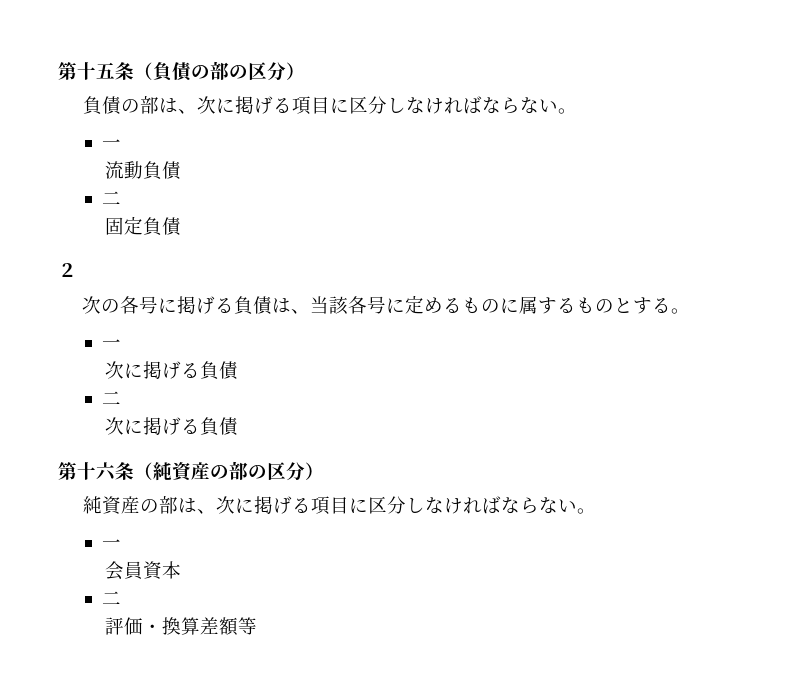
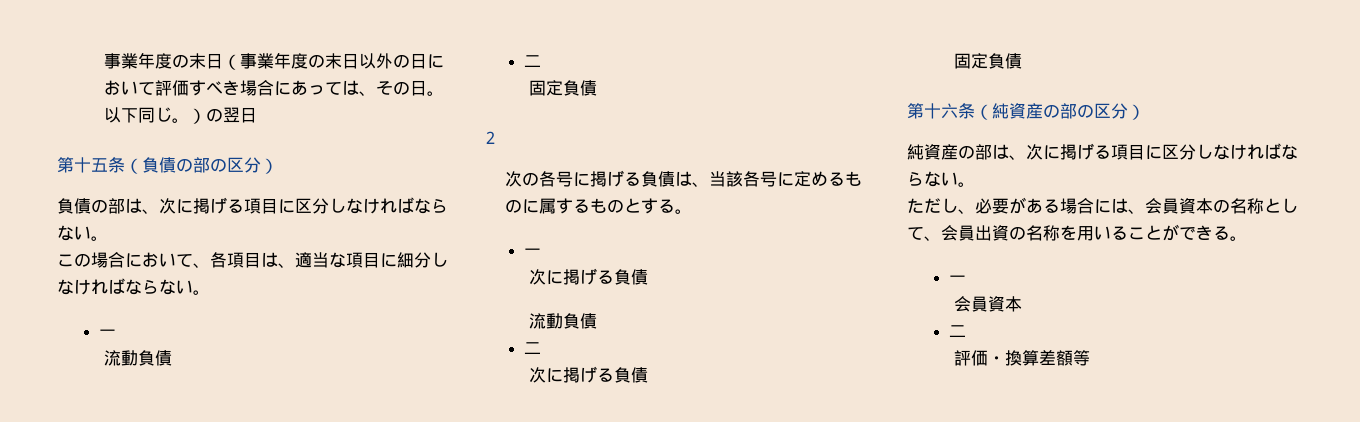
(58, 71) none -> [103,52,444,70] [103,80,444,96] [103,107,257,124] 事業年度の末日（事業年度の末日以外の日において評価すべき場合にあっては、その日。以下同じ。）の翌日 //
(578, 111) none -> [57,252,448,268] [57,278,210,295] // この場合において、各項目は、適当な項目に細分しなければならない。
(240, 370) none -> [528,313,597,329] // 流動負債
(240, 426) none -> [953,53,1022,69] // 固定負債
(597, 511) none -> [907,197,1298,214] [907,224,1247,241] // ただし、必要がある場合には、会員資本の名称として、会員出資の名称を用いることができる。

